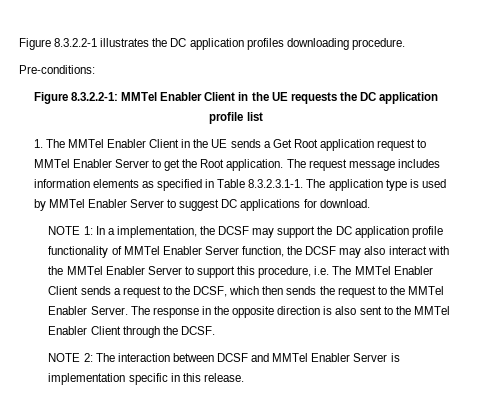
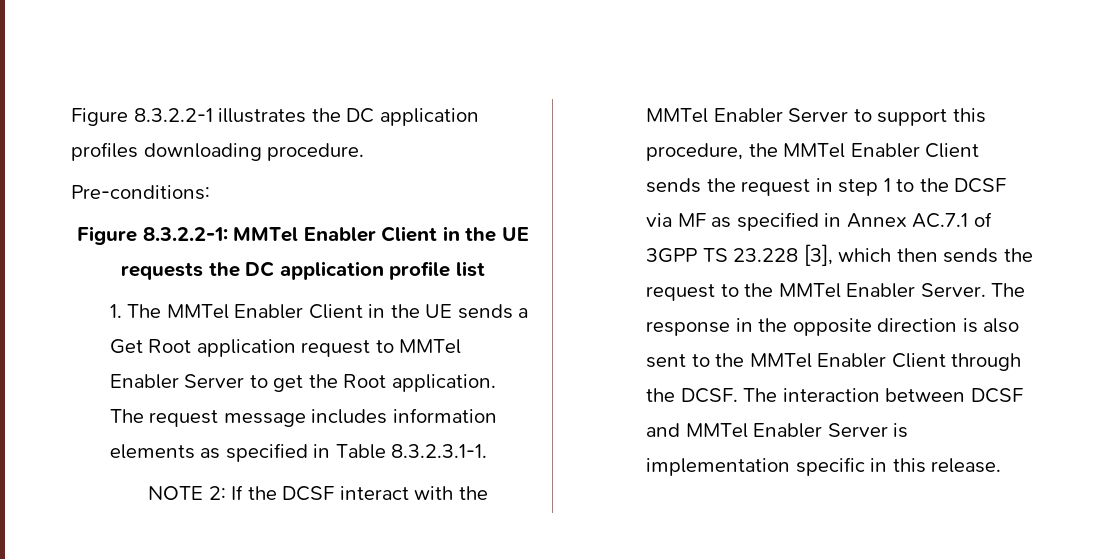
[306,179,446,191] [33,199,370,211] [48,226,443,238] [48,246,386,258] The application type is used by MMTel Enabler Server to suggest DC applications for download. // NOTE 1: In a implementation, the DCSF may support the DC application profile functionality of MMTel Enabler Server function, the DCSF may also -> [148,485,335,501] // NOTE 2: If the DCSF
[314,266,352,275] i.e. The -> [748,143,778,157] the
[113,286,228,298] a request to the DCSF, -> [706,178,1007,196] [646,212,992,231] [646,244,833,266] the request in step 1 to the DCSF via MF as specified in Annex AC.7.1 of 3GPP TS 23.228 [3],
[48,353,93,362] // NOTE 2: -> (738, 395) none

